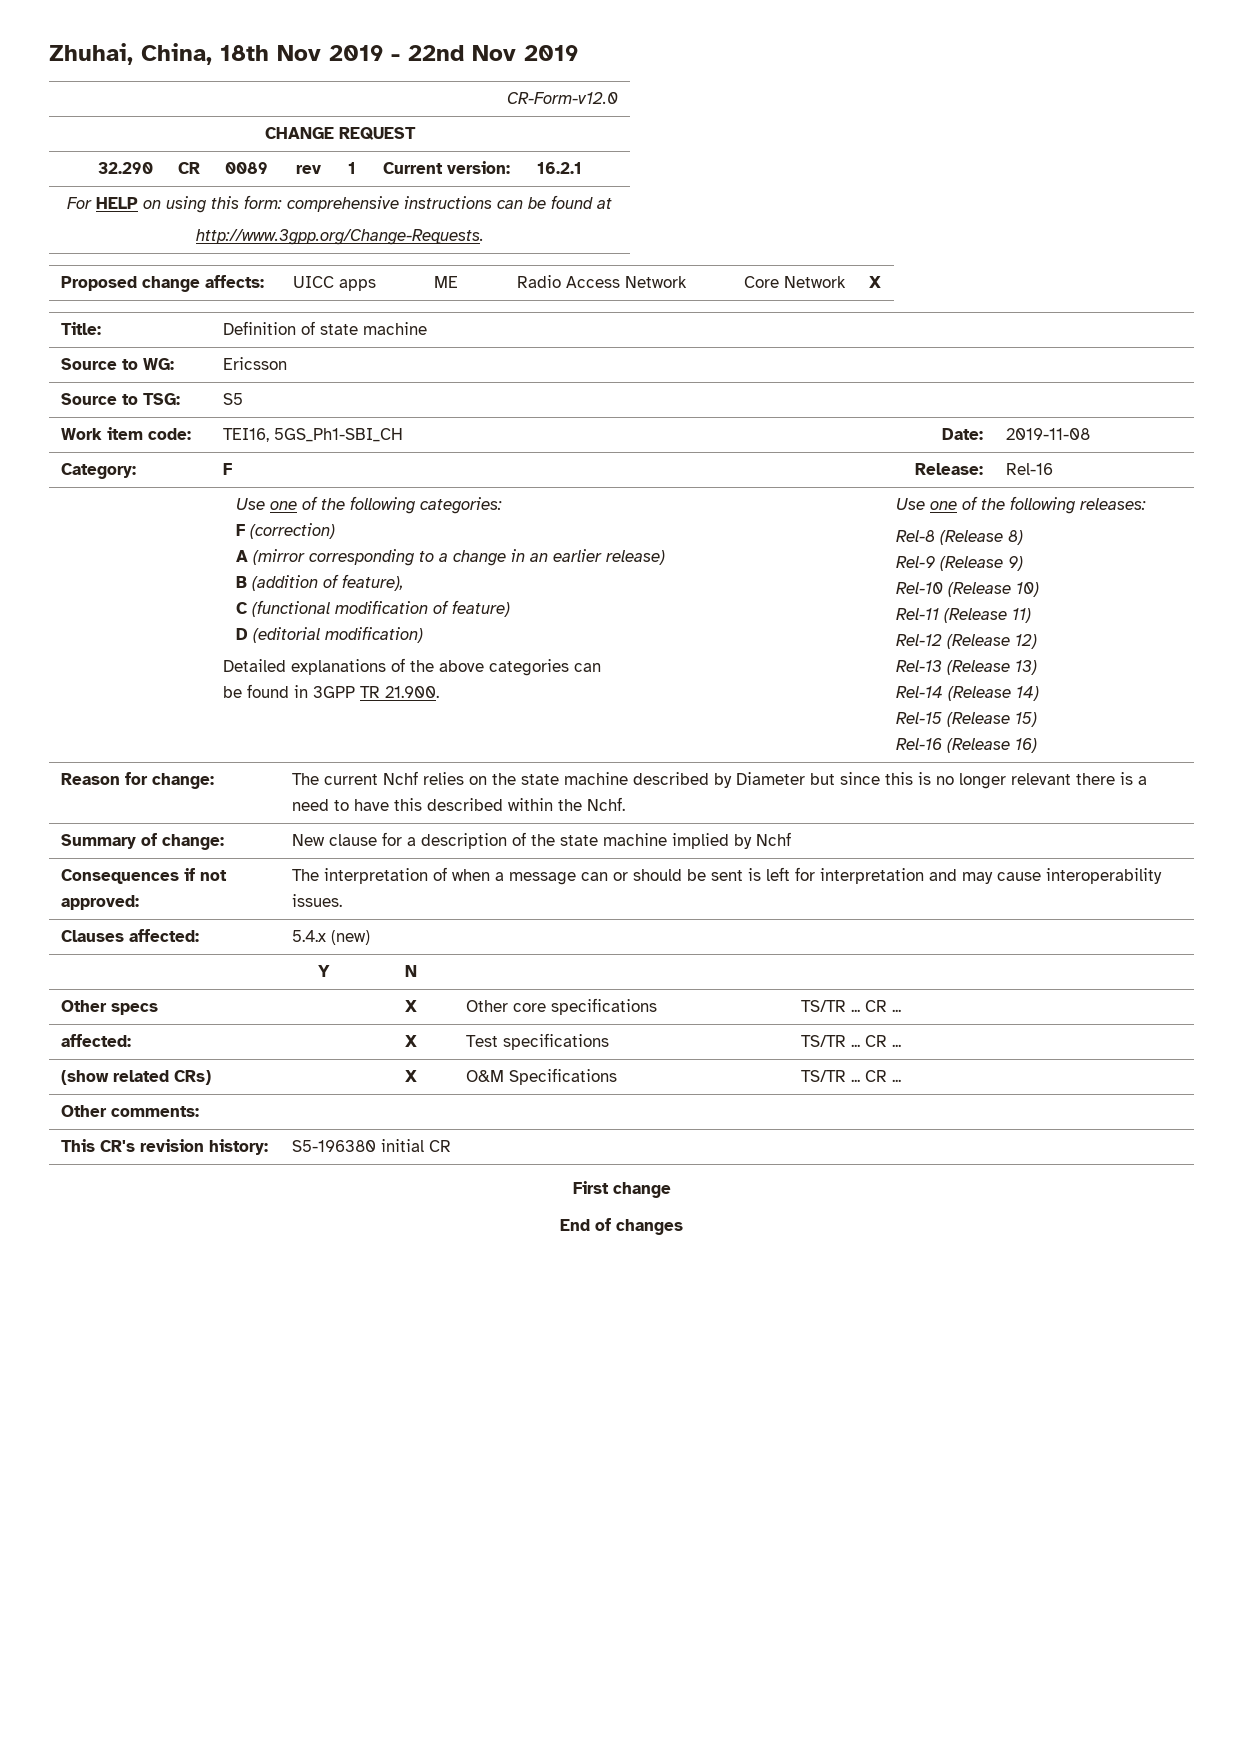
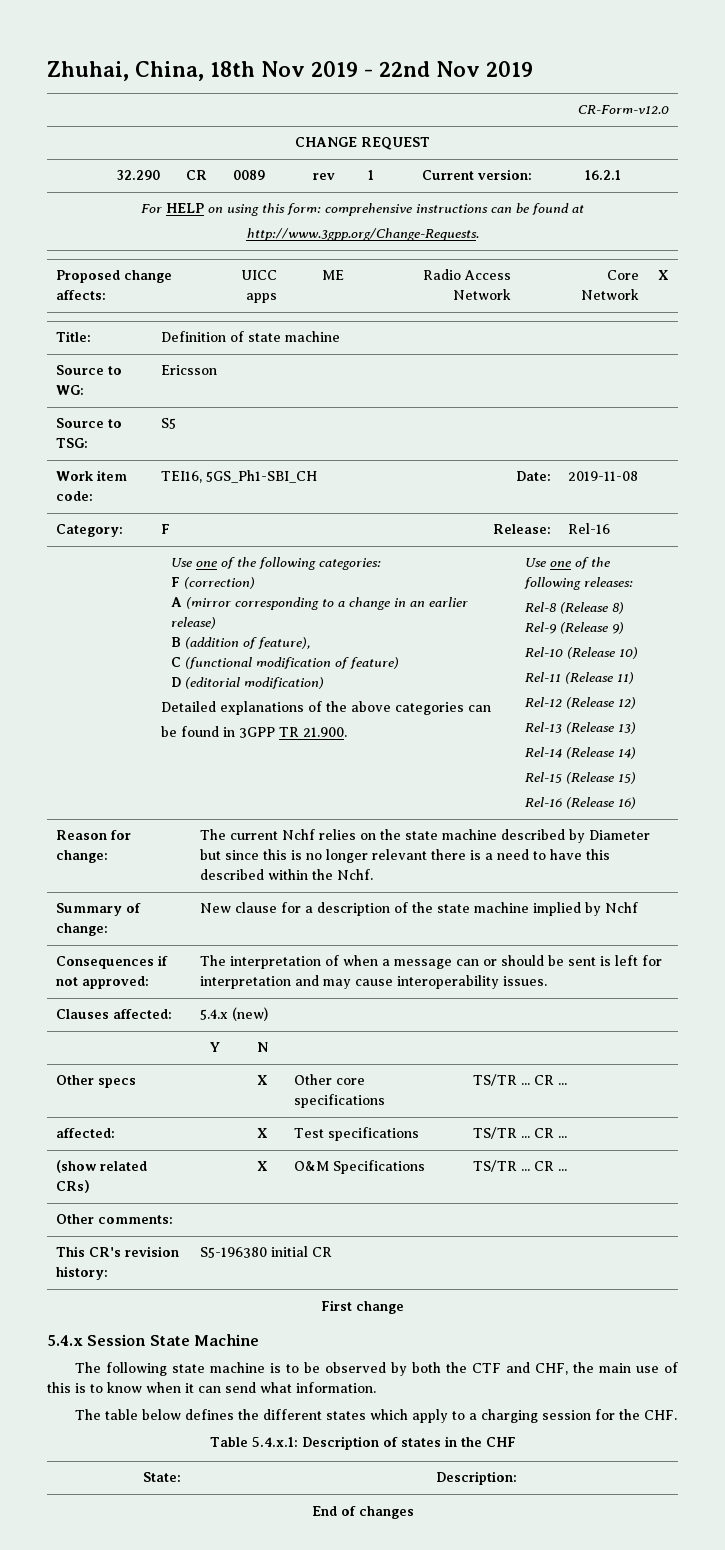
(671, 1190) none -> [47,1334,259,1346] [75,1362,678,1376] [47,1382,376,1393] [75,1409,678,1423] [209,1436,516,1450] [142,1472,181,1482] [436,1471,517,1485] // 5.4.x Session State Machine // The following state machine is to be observed by both the CTF and CHF, the main use of this is to know when it can send what information. // The table below defines the different states which apply to a charging session for the CHF. // Table 5.4.x.1: Description of states in the CHF // State: | Description:

